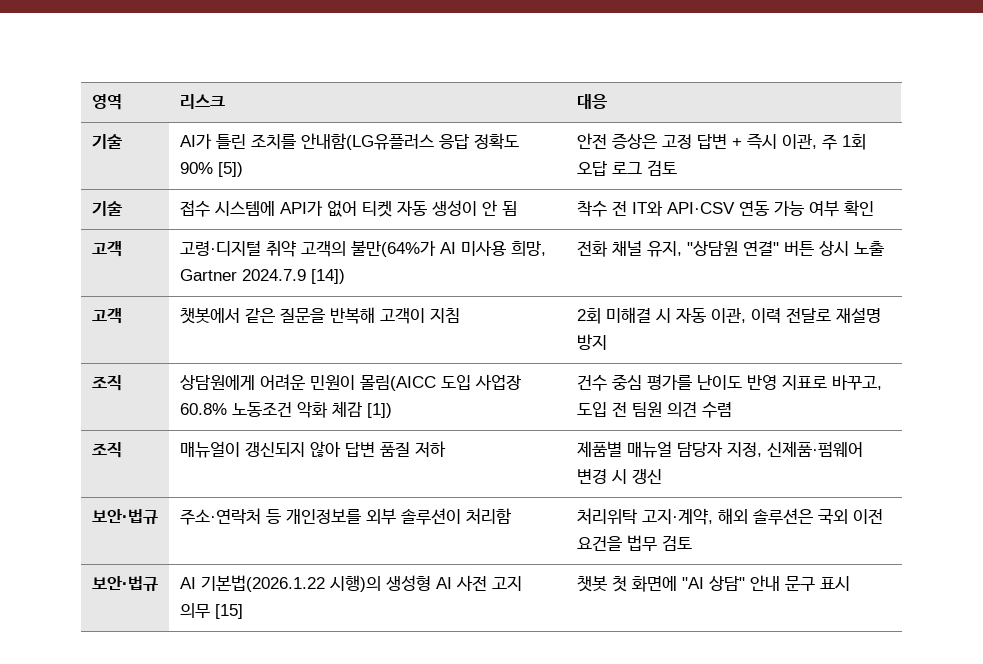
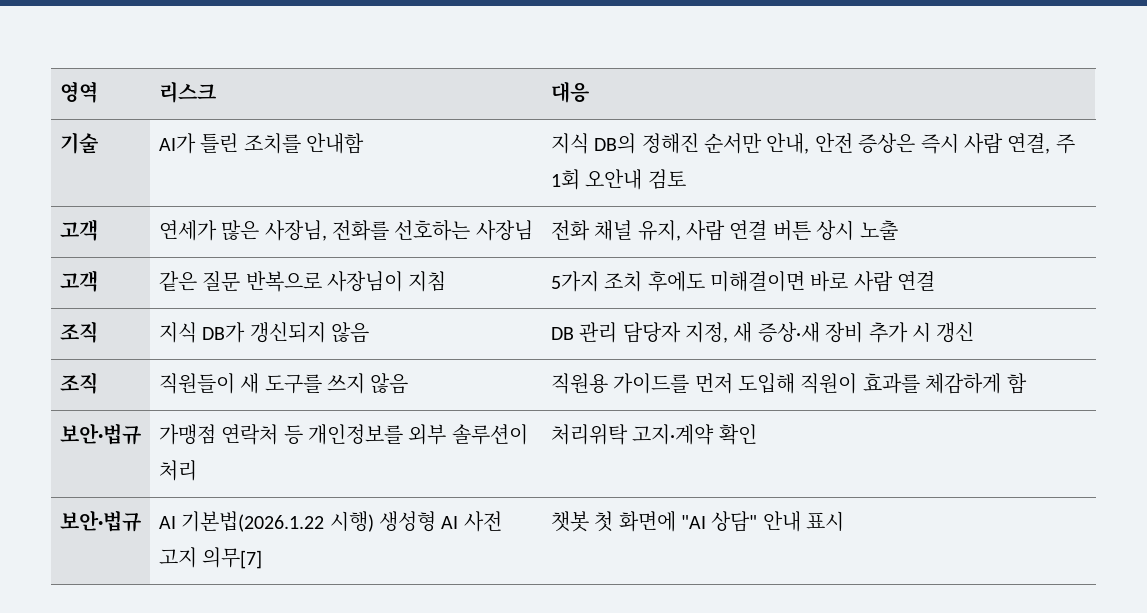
[300,133,519,150] [179,162,243,177] [576,133,866,150] [576,160,677,176] [91,201,123,216] [179,200,517,217] [576,200,874,217] [91,241,122,257] [179,240,546,257] [179,269,345,284] 안내함(LG유플러스 응답 정확도 90% [5]) | 안전 증상은 고정 답변 + 즉시 이관, 주 1회 오답 로그 검토 // 기술 | 접수 시스템에 API가 없어 티켓 자동 생성이 안 됨 | 착수 전 IT와 API·CSV 연동 가능 여부 확인 // 고객 | 고령·디지털 취약 고객의 불만(64%가 AI 미사용 희망, Gartner 2024.7.9 [14]) -> [306,133,365,154] [550,133,1075,154] [550,169,686,190] [59,219,98,241] [158,220,533,241] 안내함 | 지식 DB의 정해진 순서만 안내, 안전 증상은 즉시 사람 연결, 주 1회 오안내 검토 // 고객 | 연세가 많은 사장님, 전화를 선호하는 사장님
[686,241,779,256] "상담원 연결" -> [686,220,768,241] 사람 연결
[179,307,460,324] [576,307,881,324] [576,334,607,350] [91,375,122,391] [179,374,521,391] [179,401,392,418] [576,374,882,391] [576,402,732,418] [91,442,122,458] [179,441,446,458] [576,441,863,458] [576,469,662,484] [91,509,158,524] [179,508,261,525] 챗봇에서 같은 질문을 반복해 고객이 지침 | 2회 미해결 시 자동 이관, 이력 전달로 재설명 방지 // 조직 | 상담원에게 어려운 민원이 몰림(AICC 도입 사업장 60.8% 노동조건 악화 체감 [1]) | 건수 중심 평가를 난이도 반영 지표로 바꾸고, 도입 전 팀원 의견 수렴 // 조직 | 매뉴얼이 갱신되지 않아 답변 품질 저하 | 제품별 매뉴얼 담당자 지정, 신제품·펌웨어 변경 시 갱신 // 보안·법규 | 주소·연락처 -> [158,271,447,292] [550,271,936,292] [59,321,98,343] [158,322,370,343] [550,322,975,343] [59,372,98,394] [158,373,409,394] [550,373,1027,394] [59,424,141,445] [158,424,279,445] 같은 질문 반복으로 사장님이 지침 | 5가지 조치 후에도 미해결이면 바로 사람 연결 // 조직 | 지식 DB가 갱신되지 않음 | DB 관리 담당자 지정, 새 증상·새 장비 추가 시 갱신 // 조직 | 직원들이 새 도구를 쓰지 않음 | 직원용 가이드를 먼저 도입해 직원이 효과를 체감하게 함 // 보안·법규 | 가맹점 연락처
[465,508,511,524] 처리함 -> [158,460,197,481] 처리
[641,508,883,525] [576,535,692,551] 고지·계약, 해외 솔루션은 국외 이전 요건을 법무 검토 -> [632,424,757,445] 고지·계약 확인
[329,575,381,592] 시행)의 -> [329,511,374,532] 시행)
[179,603,243,619] 의무 [15] -> [202,547,263,569] 의무[7]
[784,576,815,591] 문구 -> (801, 521) none

